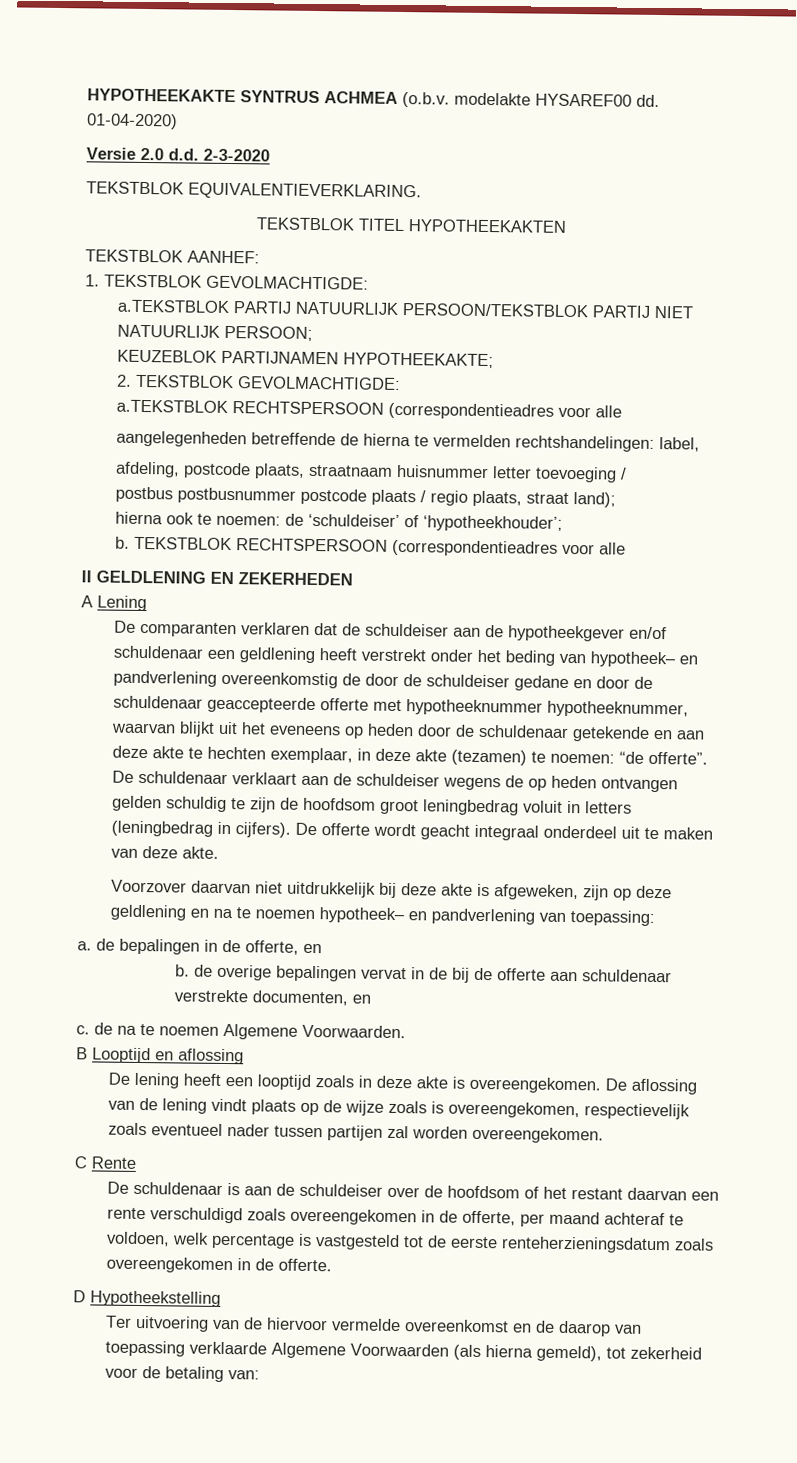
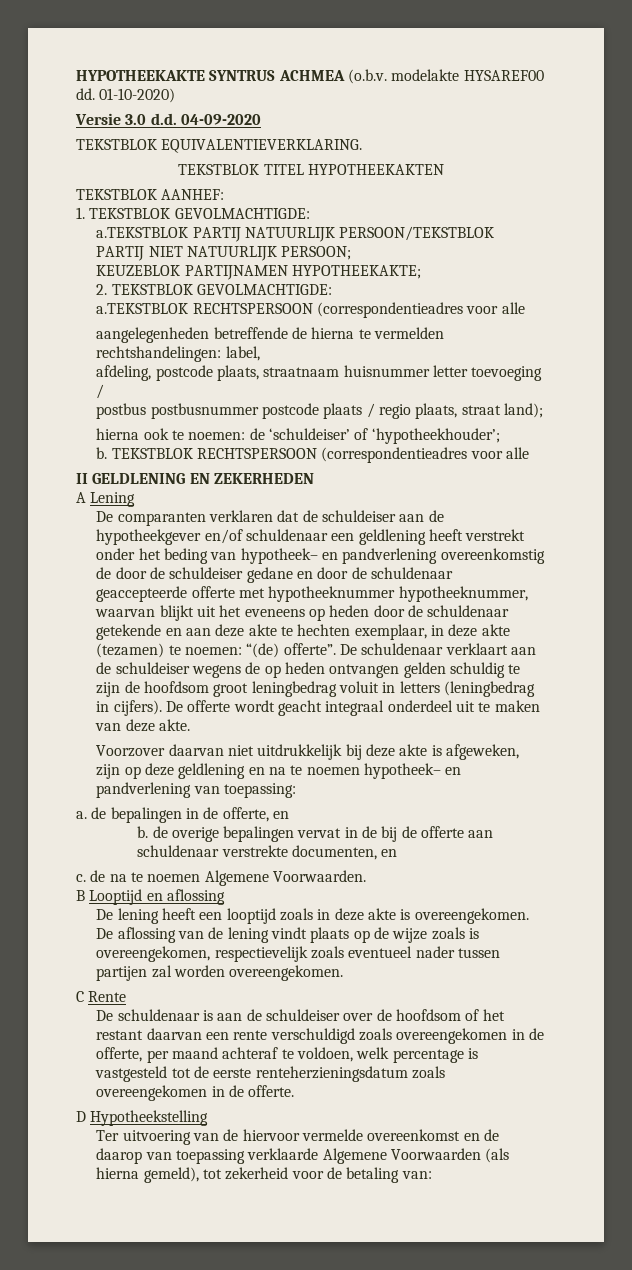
[87,113,178,130] 01-04-2020) -> [99,88,176,103] 01-10-2020)
[140,147,270,162] 2.0 d.d. 2-3-2020 -> [125,113,261,125] 3.0 d.d. 04-09-2020
[618,751,644,764] “de -> [246,643,280,658] “(de)

